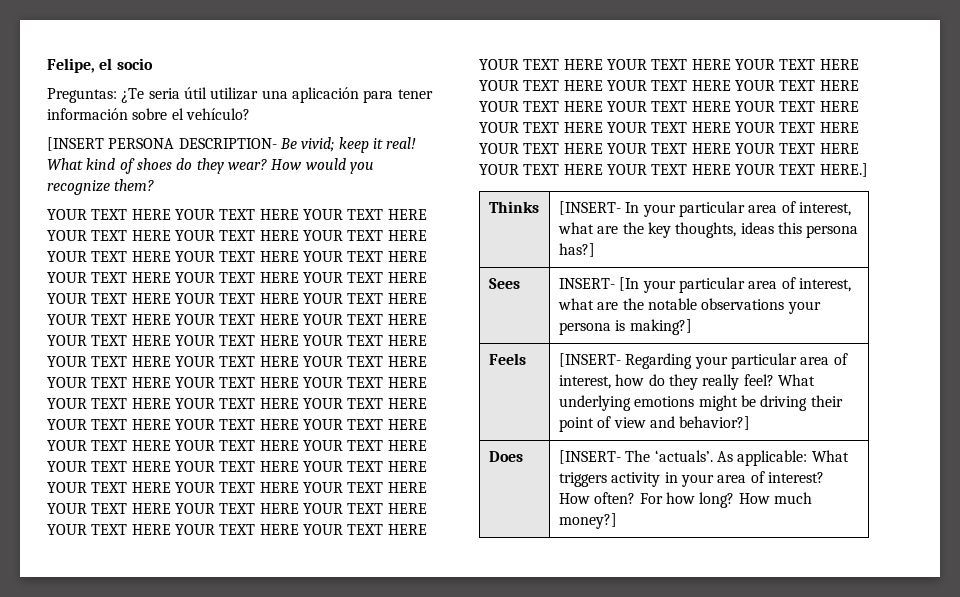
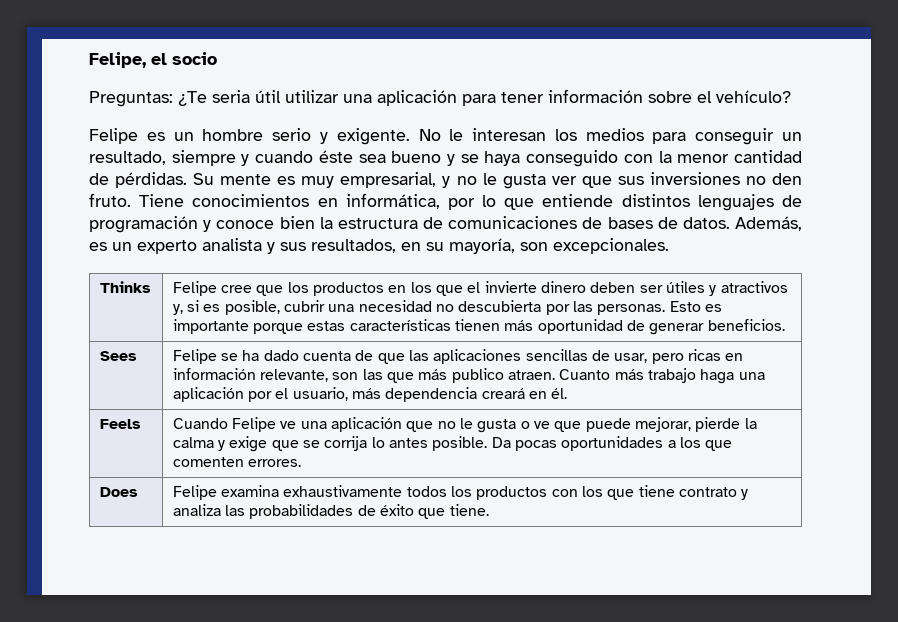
[47,137,417,153] [47,158,374,174] [47,179,155,195] [47,209,427,220] [47,230,427,241] [47,251,427,262] [47,272,427,283] [47,293,427,304] [47,314,427,325] [47,335,427,346] [47,356,427,367] [47,377,427,388] [47,398,427,409] [47,419,427,430] [47,440,427,451] [47,461,427,472] [47,482,427,493] [47,503,427,514] [47,524,427,535] [479,59,859,70] [479,80,859,91] [479,101,859,112] [479,122,859,133] [479,143,859,154] [479,163,868,177] [488,201,539,213] [558,201,851,217] [557,222,859,238] [558,243,595,257] [488,278,520,289] [558,277,851,293] [557,298,821,314] [558,319,692,335] [488,353,526,365] [558,353,848,369] [558,374,815,390] [558,395,843,411] [558,416,751,432] [488,451,523,462] [558,450,849,466] [558,471,824,487] [558,492,812,508] [558,513,617,529] [INSERT PERSONA DESCRIPTION- Be vivid; keep it real! What kind of shoes do they wear? How would you recognize them? // YOUR TEXT HERE YOUR TEXT HERE YOUR TEXT HERE YOUR TEXT HERE YOUR TEXT HERE YOUR TEXT HERE YOUR TEXT HERE YOUR TEXT HERE YOUR TEXT HERE YOUR TEXT HERE YOUR TEXT HERE YOUR TEXT HERE YOUR TEXT HERE YOUR TEXT HERE YOUR TEXT HERE YOUR TEXT HERE YOUR TEXT HERE YOUR TEXT HERE YOUR TEXT HERE YOUR TEXT HERE YOUR TEXT HERE YOUR TEXT HERE YOUR TEXT HERE YOUR TEXT HERE YOUR TEXT HERE YOUR TEXT HERE YOUR TEXT HERE YOUR TEXT HERE YOUR TEXT HERE YOUR TEXT HERE YOUR TEXT HERE YOUR TEXT HERE YOUR TEXT HERE YOUR TEXT HERE YOUR TEXT HERE YOUR TEXT HERE YOUR TEXT HERE YOUR TEXT HERE YOUR TEXT HERE YOUR TEXT HERE YOUR TEXT HERE YOUR TEXT HERE YOUR TEXT HERE YOUR TEXT HERE YOUR TEXT HERE YOUR TEXT HERE YOUR TEXT HERE YOUR TEXT HERE YOUR TEXT HERE YOUR TEXT HERE YOUR TEXT HERE YOUR TEXT HERE YOUR TEXT HERE YOUR TEXT HERE YOUR TEXT HERE YOUR TEXT HERE YOUR TEXT HERE YOUR TEXT HERE YOUR TEXT HERE YOUR TEXT HERE YOUR TEXT HERE YOUR TEXT HERE YOUR TEXT HERE YOUR TEXT HERE YOUR TEXT HERE YOUR TEXT HERE.] // Thinks | [INSERT- In your particular area of interest, what are the key thoughts, ideas this persona has?] // Sees | INSERT- [In your particular area of interest, what are the notable observations your persona is making?] // Feels | [INSERT- Regarding your particular area of interest, how do they really feel? What underlying emotions might be driving their point of view and behavior?] // Does | [INSERT- The ‘actuals’. As applicable: What triggers activity in your area of interest? How often? For how long? How much money?] -> [89,128,803,145] [89,150,802,167] [89,172,802,189] [89,193,802,211] [89,216,802,233] [89,238,669,254] [99,281,151,293] [172,281,788,296] [172,300,723,315] [172,319,785,335] [99,351,137,361] [172,349,744,364] [172,368,765,384] [172,387,568,402] [99,419,141,429] [172,417,757,433] [172,436,733,452] [172,457,302,467] [99,487,138,497] [172,485,749,500] [172,504,489,519] Felipe es un hombre serio y exigente. No le interesan los medios para conseguir un resultado, siempre y cuando éste sea bueno y se haya conseguido con la menor cantidad de pérdidas. Su mente es muy empresarial, y no le gusta ver que sus inversiones no den fruto. Tiene conocimientos en informática, por lo que entiende distintos lenguajes de programación y conoce bien la estructura de comunicaciones de bases de datos. Además, es un experto analista y sus resultados, en su mayoría, son excepcionales. // Thinks | Felipe cree que los productos en los que el invierte dinero deben ser útiles y atractivos y, si es posible, cubrir una necesidad no descubierta por las personas. Esto es importante porque estas características tienen más oportunidad de generar beneficios. // Sees | Felipe se ha dado cuenta de que las aplicaciones sencillas de usar, pero ricas en información relevante, son las que más publico atraen. Cuanto más trabajo haga una aplicación por el usuario, más dependencia creará en él. // Feels | Cuando Felipe ve una aplicación que no le gusta o ve que puede mejorar, pierde la calma y exige que se corrija lo antes posible. Da pocas oportunidades a los que comenten errores. // Does | Felipe examina exhaustivamente todos los productos con los que tiene contrato y analiza las probabilidades de éxito que tiene.

